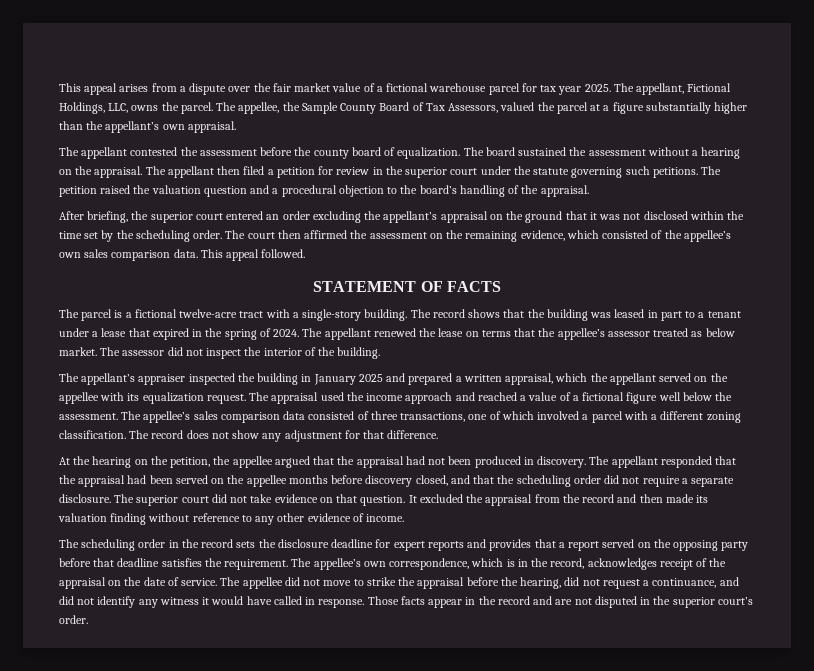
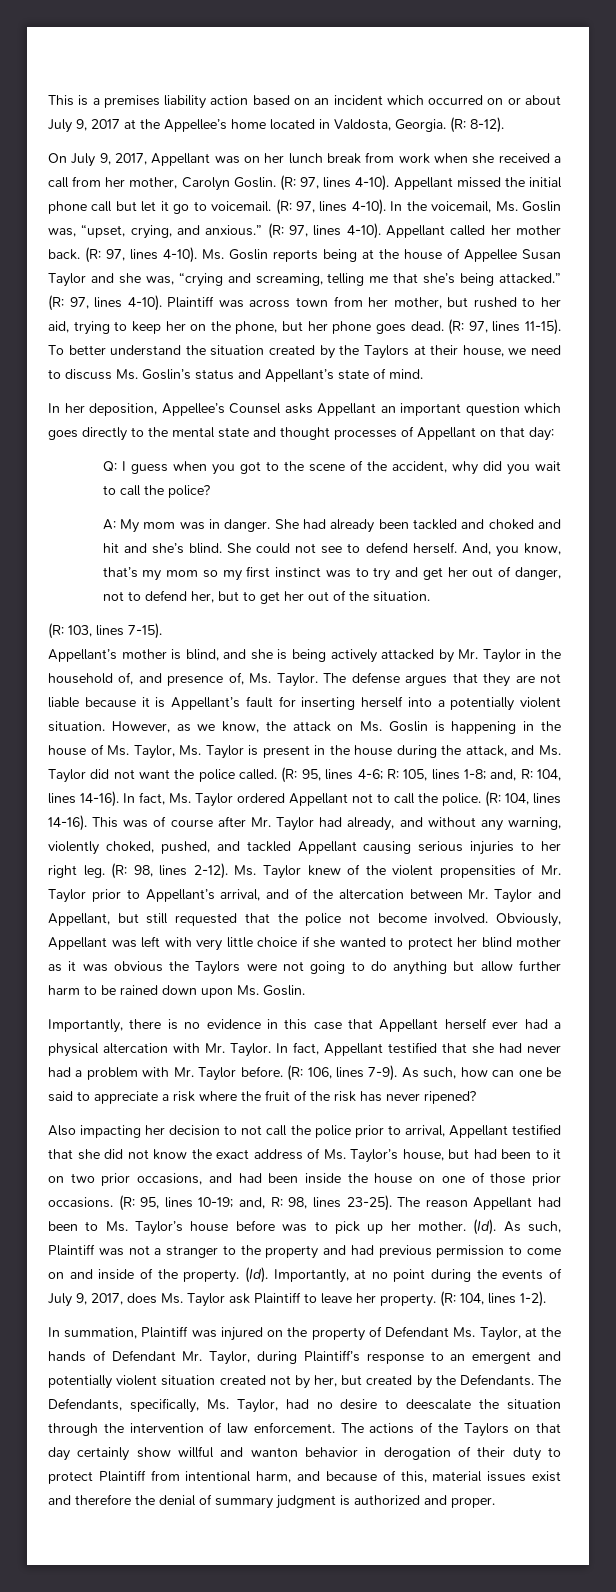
[59,83,732,95] [59,102,748,114] [59,121,236,133] [59,147,741,159] [59,166,722,178] [59,185,589,197] [59,211,745,223] [59,230,731,242] [59,249,306,261] [313,281,501,292] [59,309,741,321] [59,328,735,340] [59,347,381,359] [59,373,728,385] [59,392,733,404] [59,411,741,423] [59,430,439,442] [59,456,737,468] [59,475,735,487] [59,494,709,506] [58,513,405,525] [59,539,749,551] [59,558,727,570] [59,577,739,589] [59,596,753,608] [59,615,88,624] This appeal arises from a dispute over the fair market value of a fictional warehouse parcel for tax year 2025. The appellant, Fictional Holdings, LLC, owns the parcel. The appellee, the Sample County Board of Tax Assessors, valued the parcel at a figure substantially higher than the appellant’s own appraisal. // The appellant contested the assessment before the county board of equalization. The board sustained the assessment without a hearing on the appraisal. The appellant then filed a petition for review in the superior court under the statute governing such petitions. The petition raised the valuation question and a procedural objection to the board’s handling of the appraisal. // After briefing, the superior court entered an order excluding the appellant’s appraisal on the ground that it was not disclosed within the time set by the scheduling order. The court then affirmed the assessment on the remaining evidence, which consisted of the appellee’s own sales comparison data. This appeal followed. // STATEMENT OF FACTS // The parcel is a fictional twelve-acre tract with a single-story building. The record shows that the building was leased in part to a tenant under a lease that expired in the spring of 2024. The appellant renewed the lease on terms that the appellee’s assessor treated as below market. The assessor did not inspect the interior of the building. // The appellant’s appraiser inspected the building in January 2025 and prepared a written appraisal, which the appellant served on the appellee with its equalization request. The appraisal used the income approach and reached a value of a fictional figure well below the assessment. The appellee’s sales comparison data consisted of three transactions, one of which involved a parcel with a different zoning classification. The record does not show any adjustment for that difference. // At the hearing on the petition, the appellee argued that the appraisal had not been produced in discovery. The appellant responded that the appraisal had been served on the appellee months before discovery closed, and that the scheduling order did not require a separate disclosure. The superior court did not take evidence on that question. It excluded the appraisal from the record and then made its valuation finding without reference to any other evidence of income. // The scheduling order in the record sets the disclosure deadline for expert reports and provides that a report served on the opposing party before that deadline satisfies the requirement. The appellee’s own correspondence, which is in the record, acknowledges receipt of the appraisal on the date of service. The appellee did not move to strike the appraisal before the hearing, did not request a continuance, and did not identify any witness it would have called in response. Those facts appear in the record and are not disputed in the superior court’s order. -> [48,95,561,109] [48,117,504,133] [48,152,561,167] [48,175,562,191] [48,199,561,215] [48,223,561,239] [48,247,561,263] [48,272,562,287] [48,295,561,311] [48,319,561,335] [48,345,562,359] [48,368,423,382] [48,403,561,416] [48,426,554,441] [102,460,561,475] [102,485,210,498] [102,519,562,533] [102,542,561,557] [102,566,561,581] [102,590,430,604] [48,623,162,639] [48,649,561,663] [48,672,561,687] [48,696,561,711] [48,721,561,734] [48,744,562,759] [48,767,562,783] [48,791,561,807] [48,815,561,831] [48,841,561,855] [48,863,561,879] [48,888,561,903] [48,913,561,927] [48,936,561,951] [48,960,561,975] [48,985,305,998] [48,1018,561,1033] [48,1042,561,1057] [48,1065,561,1081] [48,1090,476,1104] [48,1124,561,1138] [48,1148,561,1163] [48,1172,561,1186] [48,1195,562,1211] [48,1219,561,1235] [48,1244,561,1259] [48,1267,563,1283] [48,1291,546,1307] [48,1326,561,1341] [48,1350,561,1365] [48,1374,562,1389] [48,1398,561,1413] [48,1422,561,1437] [48,1446,561,1461] [48,1470,561,1484] [48,1494,495,1509] This is a premises liability action based on an incident which occurred on or about July 9, 2017 at the Appellee’s home located in Valdosta, Georgia. (R: 8-12). // On July 9, 2017, Appellant was on her lunch break from work when she received a call from her mother, Carolyn Goslin. (R: 97, lines 4-10). Appellant missed the initial phone call but let it go to voicemail. (R: 97, lines 4-10). In the voicemail, Ms. Goslin was, “upset, crying, and anxious.” (R: 97, lines 4-10). Appellant called her mother back. (R: 97, lines 4-10). Ms. Goslin reports being at the house of Appellee Susan Taylor and she was, “crying and screaming, telling me that she’s being attacked.” (R: 97, lines 4-10). Plaintiff was across town from her mother, but rushed to her aid, trying to keep her on the phone, but her phone goes dead. (R: 97, lines 11-15). To better understand the situation created by the Taylors at their house, we need to discuss Ms. Goslin’s status and Appellant’s state of mind. // In her deposition, Appellee’s Counsel asks Appellant an important question which goes directly to the mental state and thought processes of Appellant on that day: // Q: I guess when you got to the scene of the accident, why did you wait to call the police? // A: My mom was in danger. She had already been tackled and choked and hit and she’s blind. She could not see to defend herself. And, you know, that’s my mom so my first instinct was to try and get her out of danger, not to defend her, but to get her out of the situation. // (R: 103, lines 7-15). // Appellant’s mother is blind, and she is being actively attacked by Mr. Taylor in the household of, and presence of, Ms. Taylor. The defense argues that they are not liable because it is Appellant’s fault for inserting herself into a potentially violent situation. However, as we know, the attack on Ms. Goslin is happening in the house of Ms. Taylor, Ms. Taylor is present in the house during the attack, and Ms. Taylor did not want the police called. (R: 95, lines 4-6; R: 105, lines 1-8; and, R: 104, lines 14-16). In fact, Ms. Taylor ordered Appellant not to call the police. (R: 104, lines 14-16). This was of course after Mr. Taylor had already, and without any warning, violently choked, pushed, and tackled Appellant causing serious injuries to her right leg. (R: 98, lines 2-12). Ms. Taylor knew of the violent propensities of Mr. Taylor prior to Appellant’s arrival, and of the altercation between Mr. Taylor and Appellant, but still requested that the police not become involved. Obviously, Appellant was left with very little choice if she wanted to protect her blind mother as it was obvious the Taylors were not going to do anything but allow further harm to be rained down upon Ms. Goslin. // Importantly, there is no evidence in this case that Appellant herself ever had a physical altercation with Mr. Taylor. In fact, Appellant testified that she had never had a problem with Mr. Taylor before. (R: 106, lines 7-9). As such, how can one be said to appreciate a risk where the fruit of the risk has never ripened? // Also impacting her decision to not call the police prior to arrival, Appellant testified that she did not know the exact address of Ms. Taylor’s house, but had been to it on two prior occasions, and had been inside the house on one of those prior occasions. (R: 95, lines 10-19; and, R: 98, lines 23-25). The reason Appellant had been to Ms. Taylor’s house before was to pick up her mother. (Id). As such, Plaintiff was not a stranger to the property and had previous permission to come on and inside of the property. (Id). Importantly, at no point during the events of July 9, 2017, does Ms. Taylor ask Plaintiff to leave her property. (R: 104, lines 1-2). // In summation, Plaintiff was injured on the property of Defendant Ms. Taylor, at the hands of Defendant Mr. Taylor, during Plaintiff’s response to an emergent and potentially violent situation created not by her, but created by the Defendants. The Defendants, specifically, Ms. Taylor, had no desire to deescalate the situation through the intervention of law enforcement. The actions of the Taylors on that day certainly show willful and wanton behavior in derogation of their duty to protect Plaintiff from intentional harm, and because of this, material issues exist and therefore the denial of summary judgment is authorized and proper.

